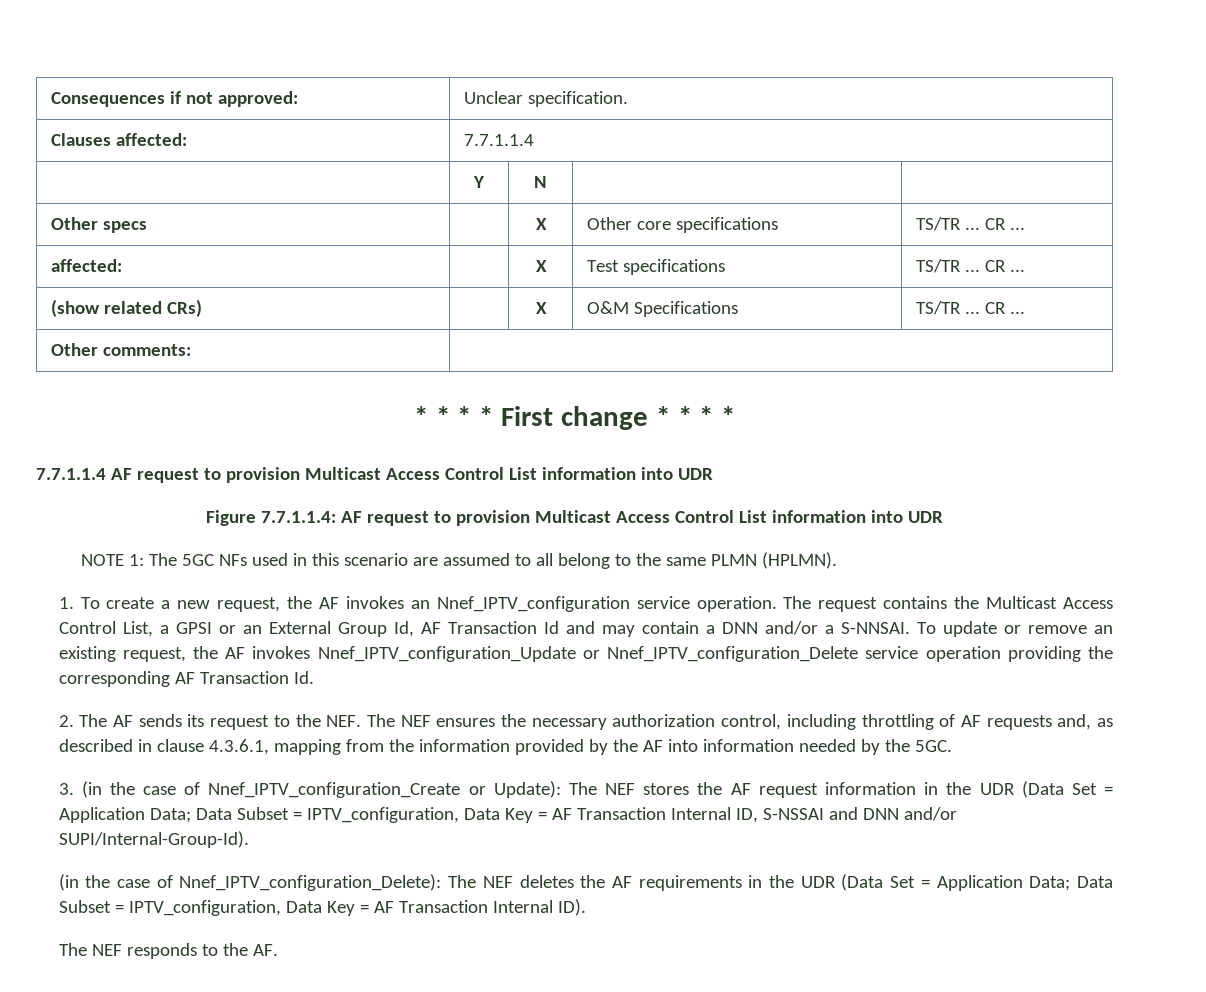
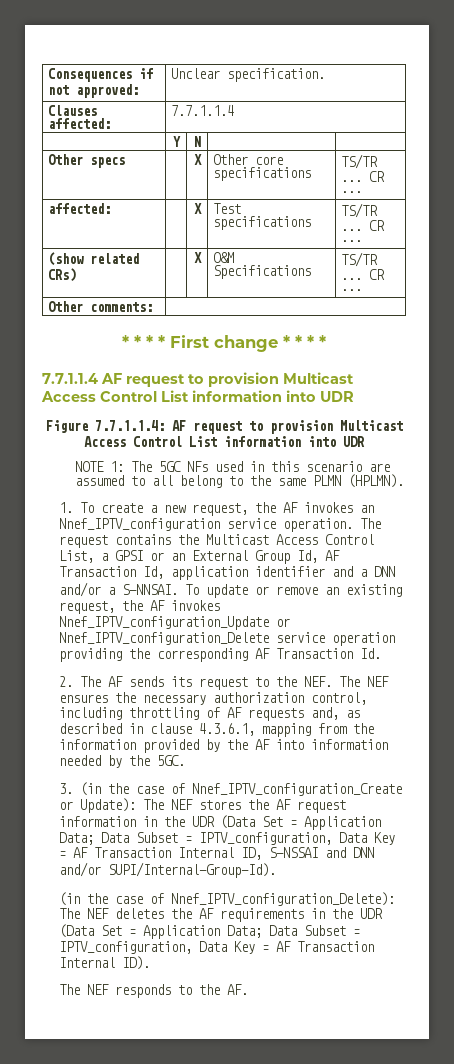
[543,621,699,637] Id and may contain -> [142,566,353,580] Id, application identifier and

